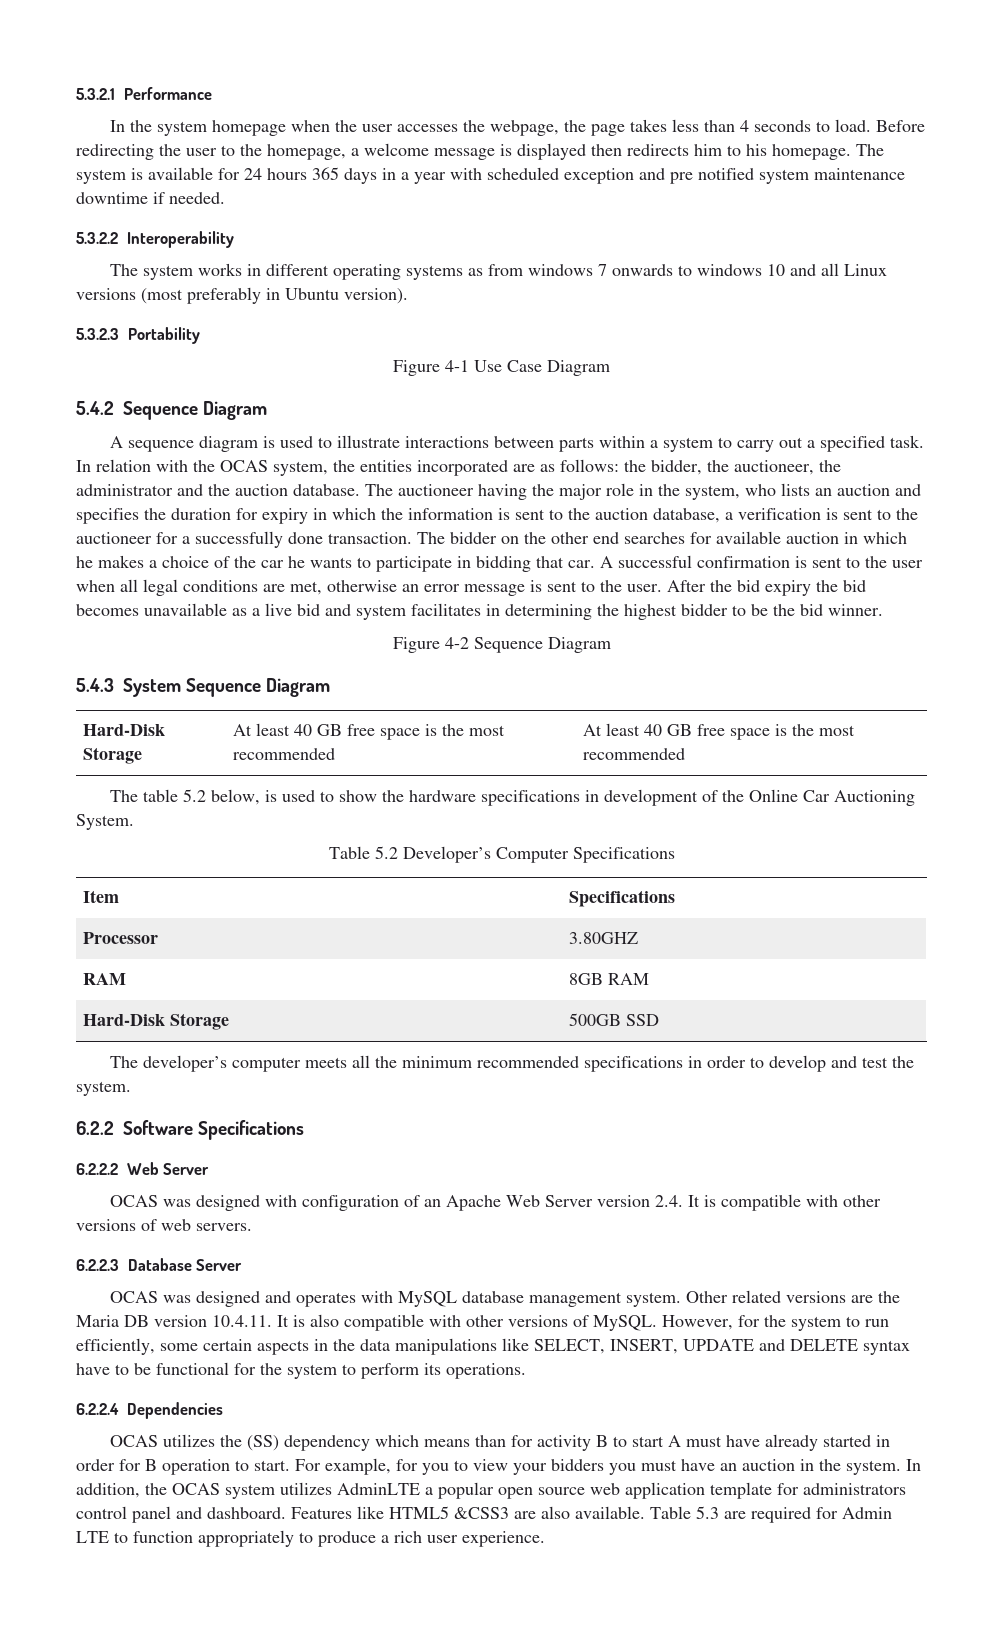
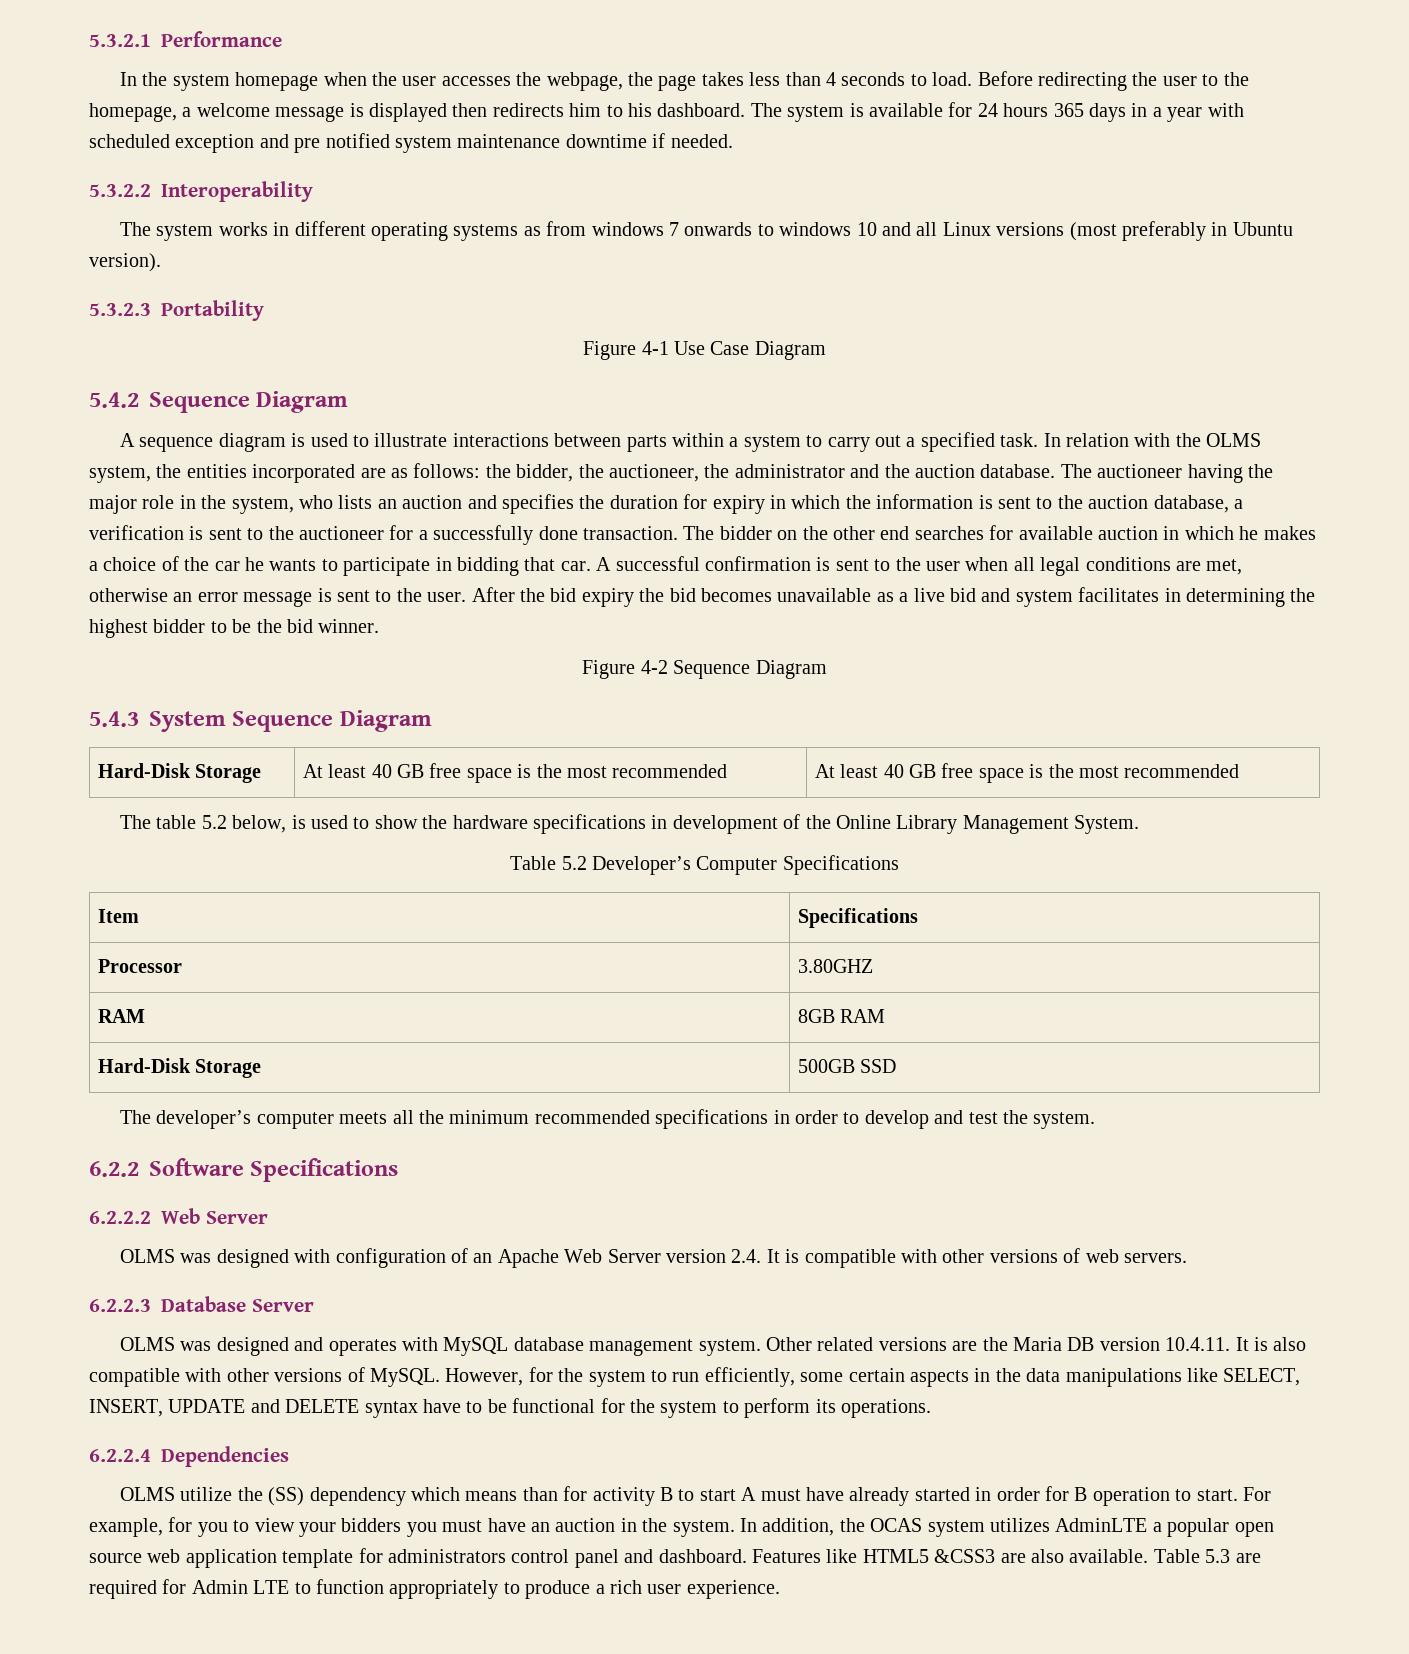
[772,144,851,160] homepage. -> [657,103,746,117] dashboard.
[220,460,268,472] OCAS -> [1206,433,1262,447] OLMS
[802,790,915,806] Car Auctioning -> [896,815,1069,834] Library Management
[109,1195,158,1207] OCAS -> [119,1249,175,1263] OLMS
[109,1291,158,1303] OCAS -> [119,1337,175,1351] OLMS
[109,1434,215,1447] OCAS utilizes -> [119,1487,233,1501] OLMS utilize

